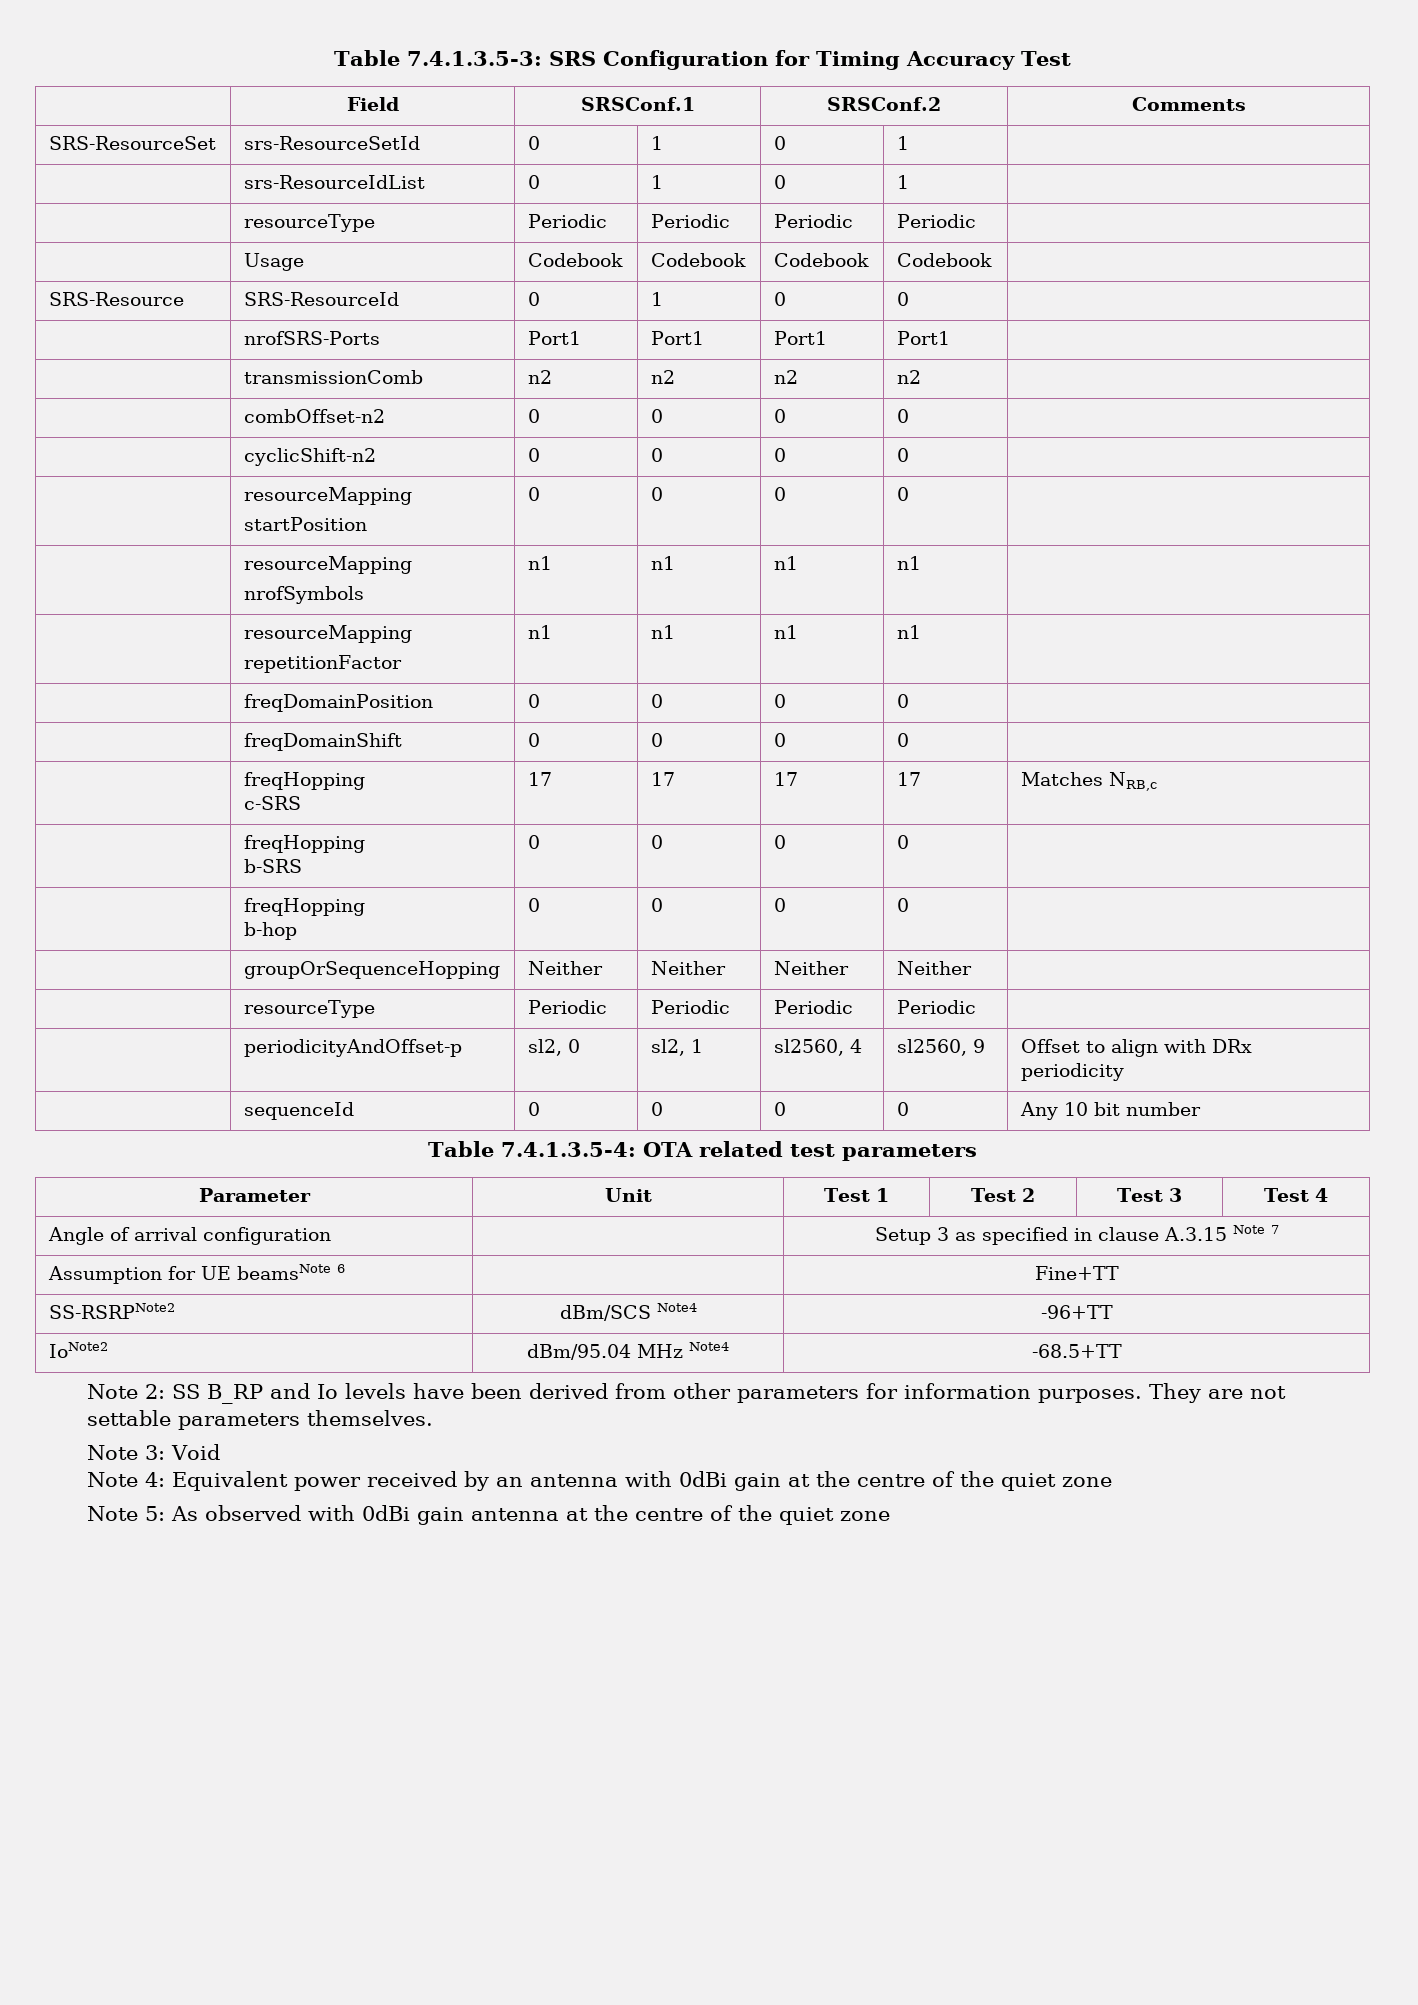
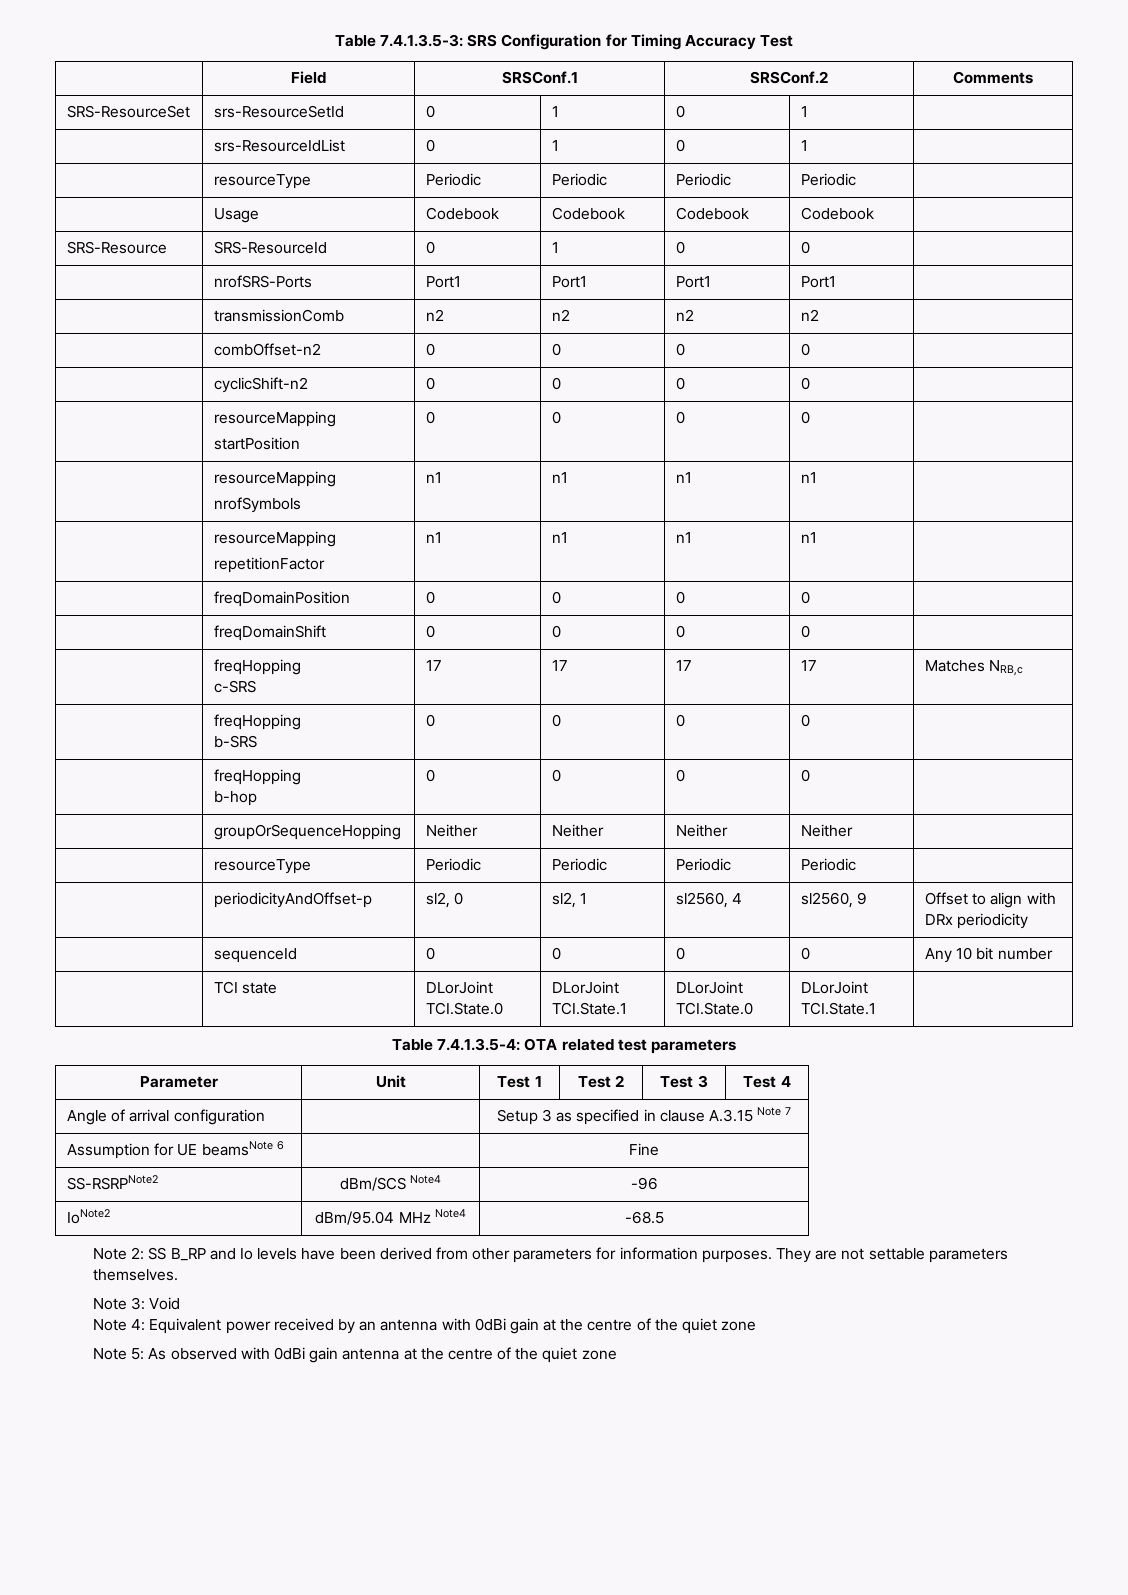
(1201, 1109) none -> [213,981,278,994] [425,981,493,994] [425,1002,503,1015] [551,981,619,994] [551,1002,627,1015] [675,981,743,994] [675,1002,753,1015] [800,981,868,994] [800,1002,876,1015] // | TCI state | DLorJoint TCI.State.0 | DLorJoint TCI.State.1 | DLorJoint TCI.State.0 | DLorJoint TCI.State.1 |
[1034,1266,1119,1280] Fine+TT -> [629,1143,659,1156] Fine
[1040,1305,1113,1319] -96+TT -> [630,1177,658,1190] -96
[1031,1344,1122,1358] -68.5+TT -> [624,1211,664,1224] -68.5

